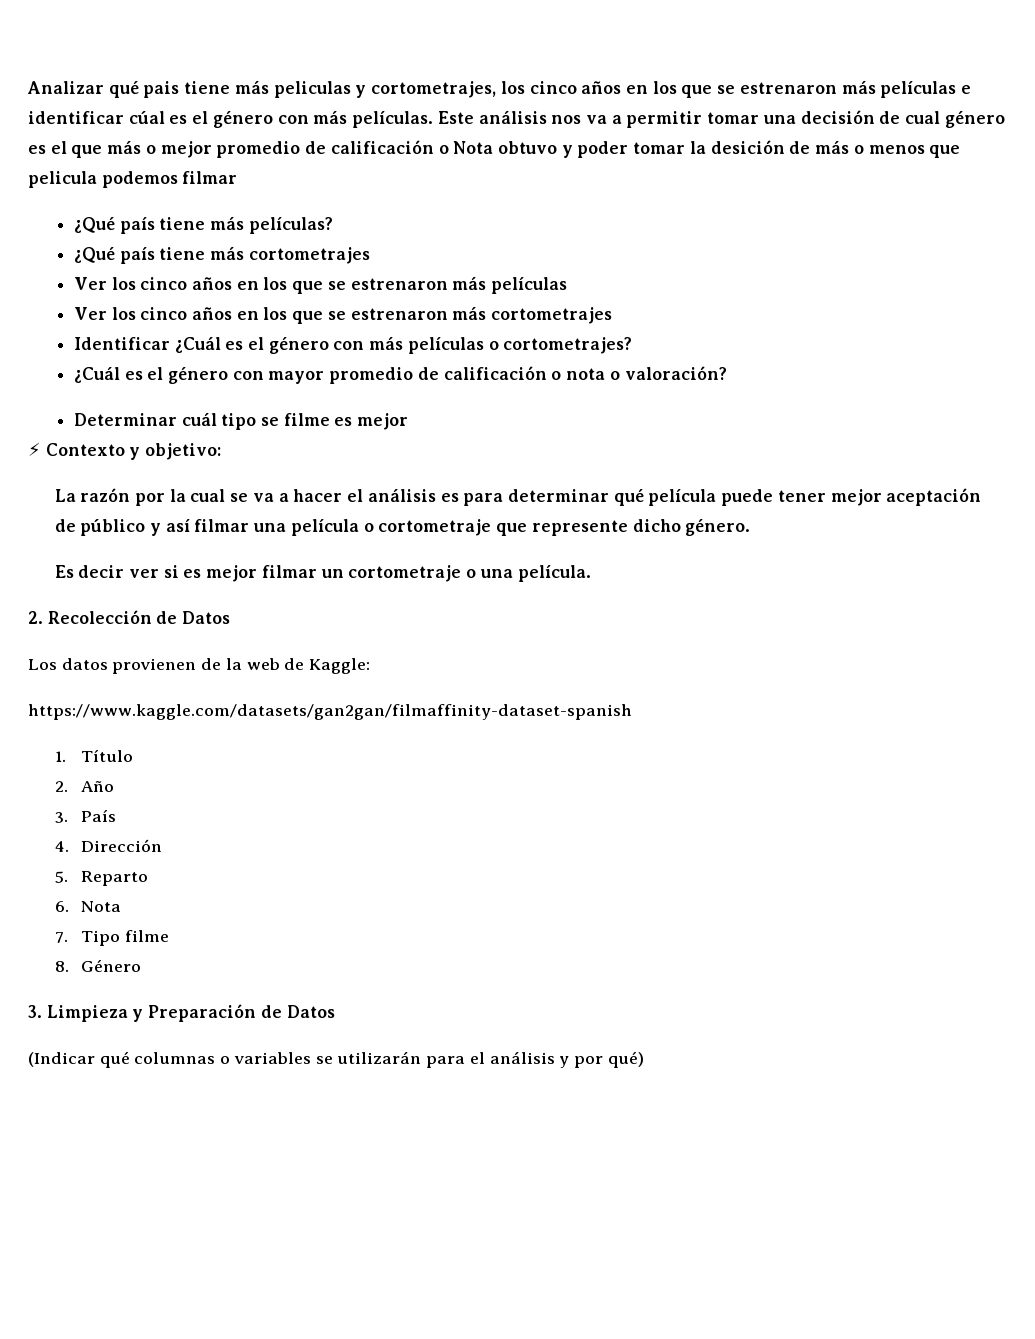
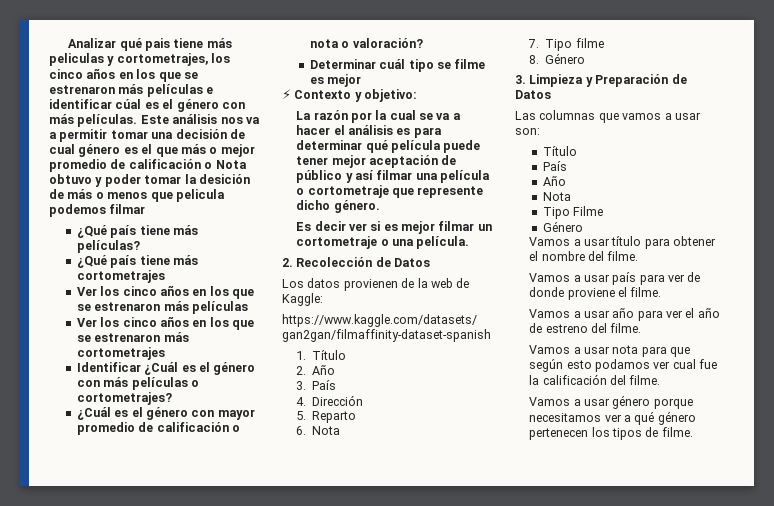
[28,1051,644,1068] (Indicar qué columnas o variables se utilizarán para el análisis y por qué) -> [515,110,701,123] [515,128,540,135] [542,146,577,156] [542,161,567,171] [542,176,566,186] [542,192,571,201] [542,206,604,219] [542,221,583,232] [529,236,717,249] [529,251,639,261] [529,272,701,285] [529,287,662,300] [529,308,720,321] [529,323,642,333] [529,345,691,357] [529,359,718,372] [529,374,661,385] [529,395,693,409] [529,411,696,425] [529,427,693,440] Las columnas que vamos a usar son: // Título // País // Año // Nota // Tipo Filme // Género // Vamos a usar título para obtener el nombre del filme. // Vamos a usar país para ver de donde proviene el filme. // Vamos a usar año para ver el año de estreno del filme. // Vamos a usar nota para que según esto podamos ver cual fue la calificación del filme. // Vamos a usar género porque necesitamos ver a qué género pertenecen los tipos de filme.

